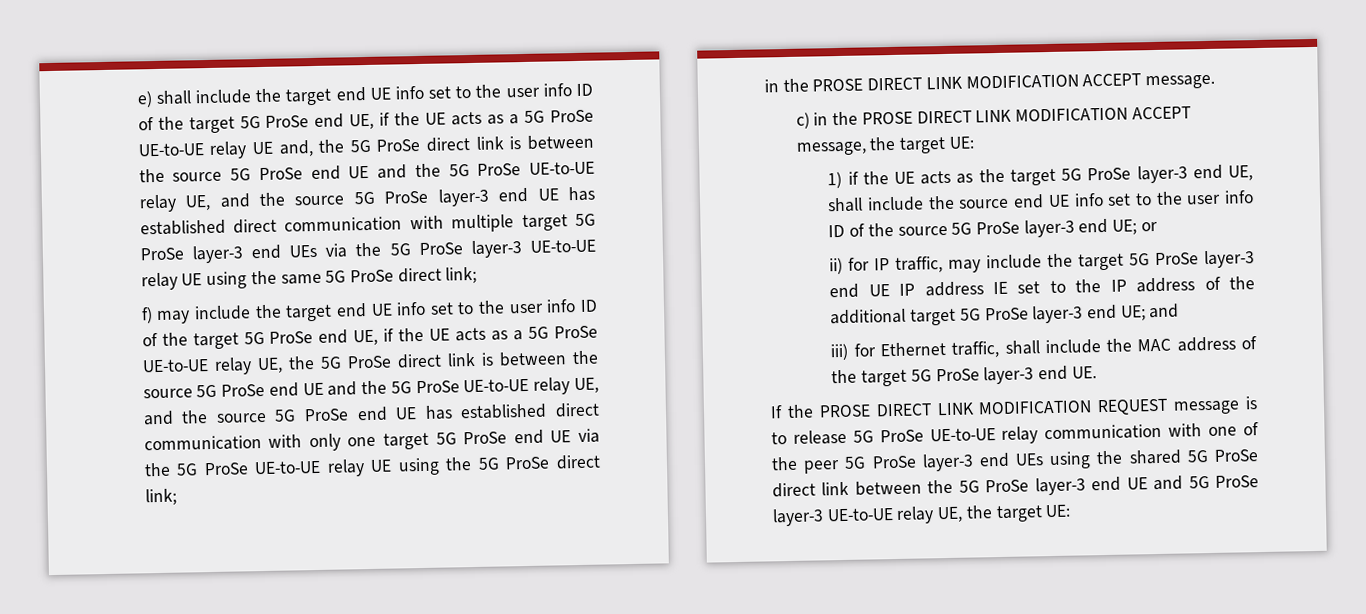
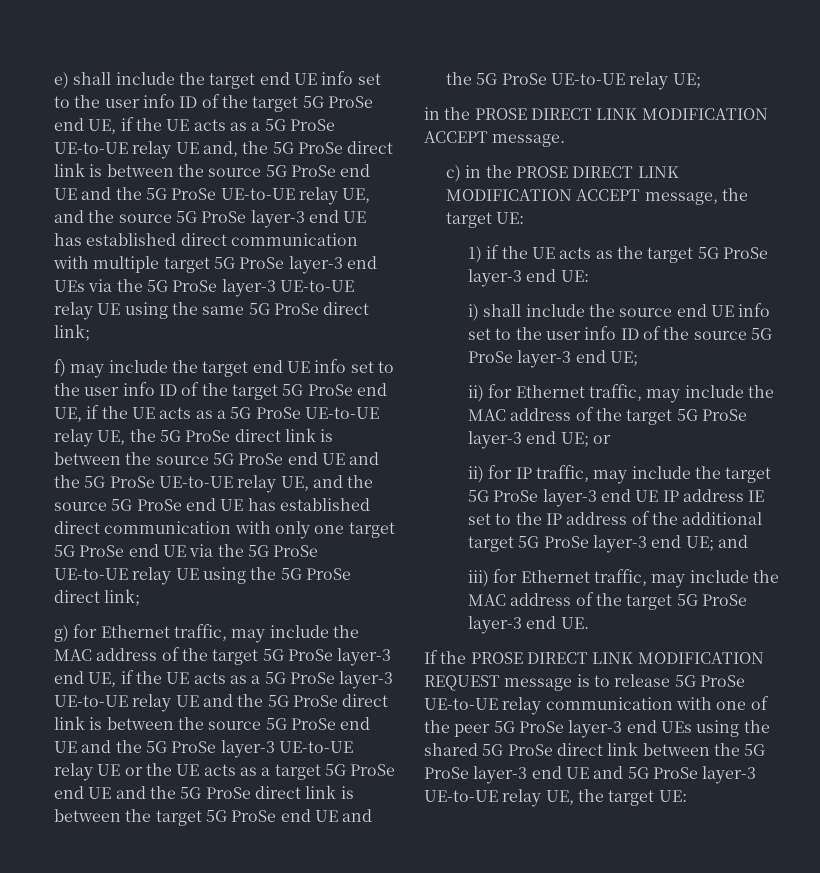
(177, 497) none -> [54,624,359,643] [54,647,392,666] [54,670,394,689] [54,694,389,712] [54,716,371,730] [54,740,353,758] [54,763,396,781] [54,785,354,799] [54,809,373,826] [446,72,701,90] // g) for Ethernet traffic, may include the MAC address of the target 5G ProSe layer-3 end UE, if the UE acts as a 5G ProSe layer-3 UE-to-UE relay UE and the 5G ProSe direct link is between the source 5G ProSe end UE and the 5G ProSe layer-3 UE-to-UE relay UE or the UE acts as a target 5G ProSe end UE and the 5G ProSe direct link is between the target 5G ProSe end UE and the 5G ProSe UE-to-UE relay UE;
[1227,165,1253,181] UE, -> [560,270,589,282] [468,304,480,321] UE: // i)
(1138, 227) none -> [468,384,775,403] [468,407,748,425] [468,431,589,449] // ii) for Ethernet traffic, may include the MAC address of the target 5G ProSe layer-3 end UE;
[1004,340,1040,355] shall -> [651,574,686,588] may

